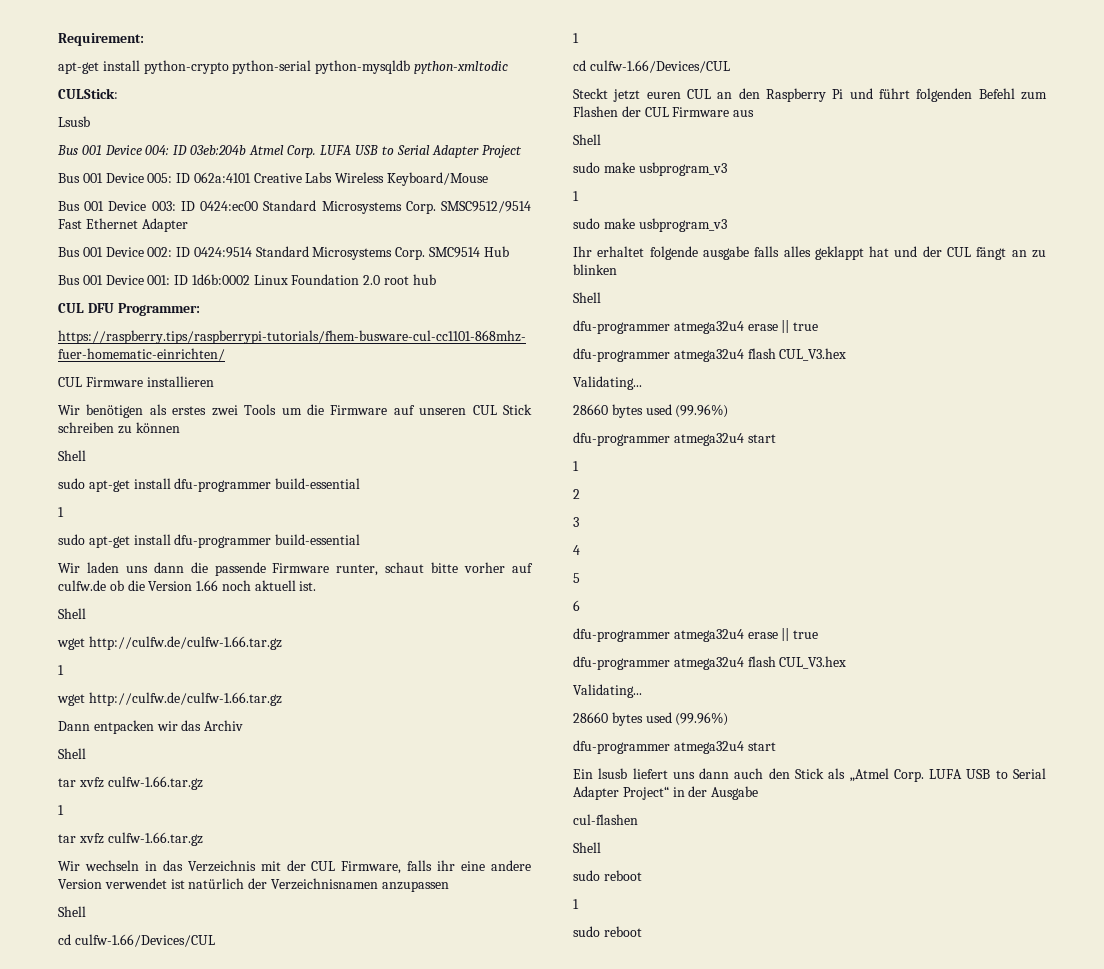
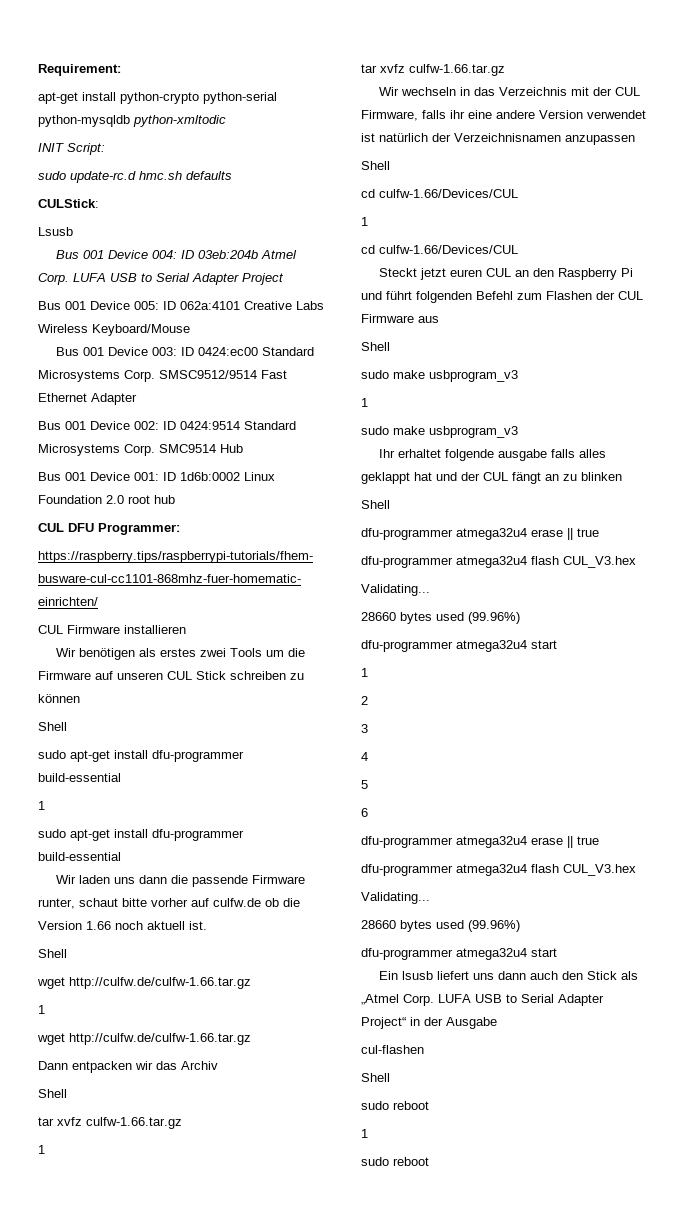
(508, 67) none -> [38,143,105,155] [38,171,232,183] // INIT Script: // sudo update-rc.d hmc.sh defaults

